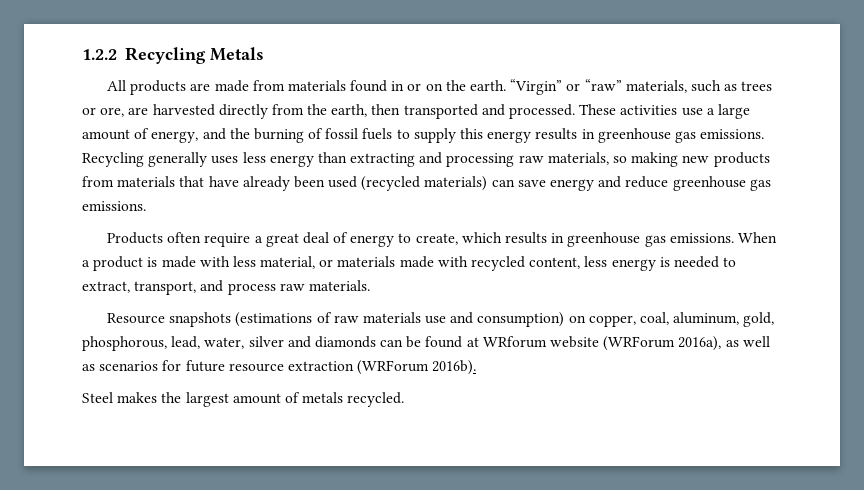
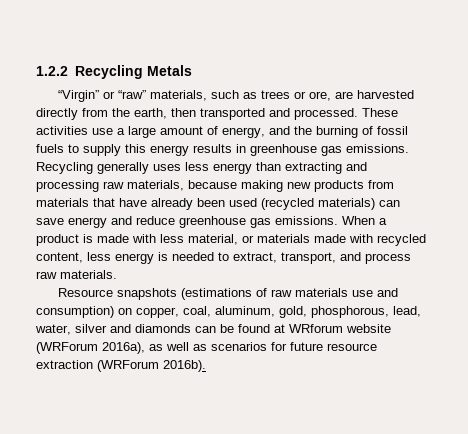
[106,80,506,95] All products are made from materials found in or on the earth. -> (192, 70) none
[613,156,628,163] so -> [188,180,237,189] because
[106,232,734,247] // Products often require a great deal of energy to create, which results in greenhouse gas emissions. -> (338, 220) none
[82,392,405,407] // Steel makes the largest amount of metals recycled. -> (206, 366) none

